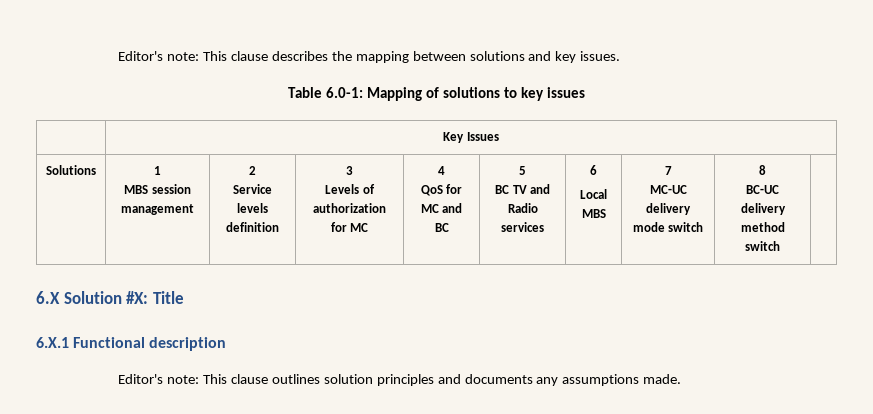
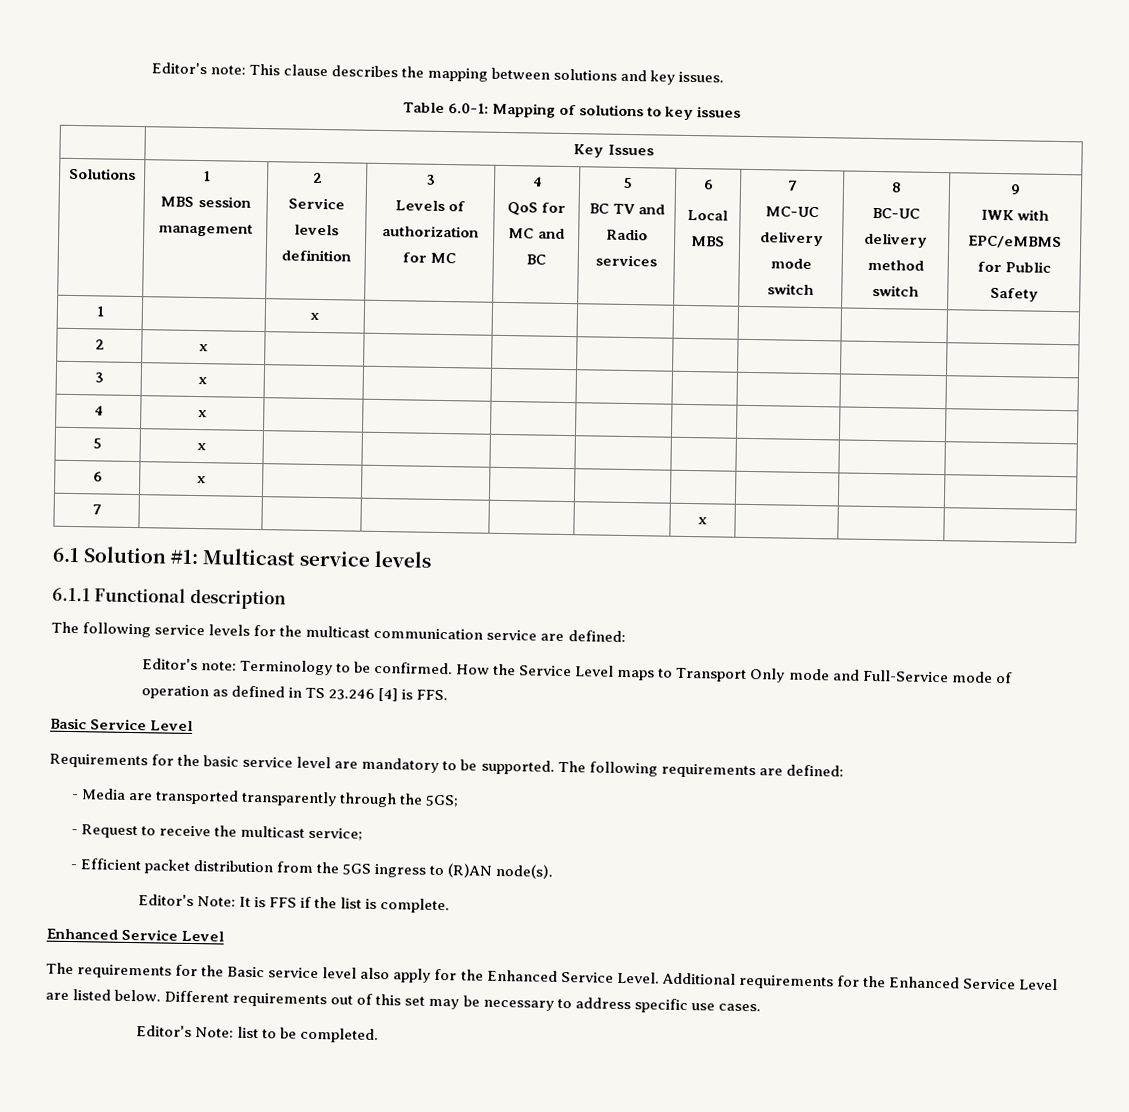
[36,291,184,304] [36,337,227,351] [118,374,682,386] // 6.X Solution #X: Title // 6.X.1 Functional description // Editor's note: This clause outlines solution principles and documents any assumptions made. -> [1010,184,1021,195] [980,209,1050,221] [968,235,1062,250] [976,261,1052,273] [989,287,1039,302] [95,306,104,317] [310,312,319,320] [94,339,105,350] [199,344,208,352] [93,372,104,383] [198,377,207,385] [94,405,103,416] [198,410,207,418] [93,438,102,449] [197,443,206,451] [92,471,103,482] [197,476,206,484] [91,504,102,515] [698,517,707,525] [52,546,432,568] [52,587,286,610] [51,621,626,643] [141,658,1013,684] [140,685,449,702] [50,717,194,731] [49,753,844,779] [70,788,460,808] [70,824,364,841] [69,858,554,879] [137,894,451,914] [46,928,225,942] [46,962,1058,991] [45,989,761,1014] [135,1025,380,1044] 9 // IWK with EPC/eMBMS for Public Safety // 1 | | x | | | | | | | // 2 | x | | | | | | | | // 3 | x | | | | | | | | // 4 | x | | | | | | | | // 5 | x | | | | | | | | // 6 | x | | | | | | | | // 7 | | | | | | x | | | // 6.1 Solution #1: Multicast service levels // 6.1.1 Functional description // The following service levels for the multicast communication service are defined: // Editor's note: Terminology to be confirmed. How the Service Level maps to Transport Only mode and Full-Service mode of operation as defined in TS 23.246 [4] is FFS. // Basic Service Level // Requirements for the basic service level are mandatory to be supported. The following requirements are defined: // - Media are transported transparently through the 5GS; // - Request to receive the multicast service; // - Efficient packet distribution from the 5GS ingress to (R)AN node(s). // Editor's Note: It is FFS if the list is complete. // Enhanced Service Level // The requirements for the Basic service level also apply for the Enhanced Service Level. Additional requirements for the Enhanced Service Level are listed below. Different requirements out of this set may be necessary to address specific use cases. // Editor's Note: list to be completed.

